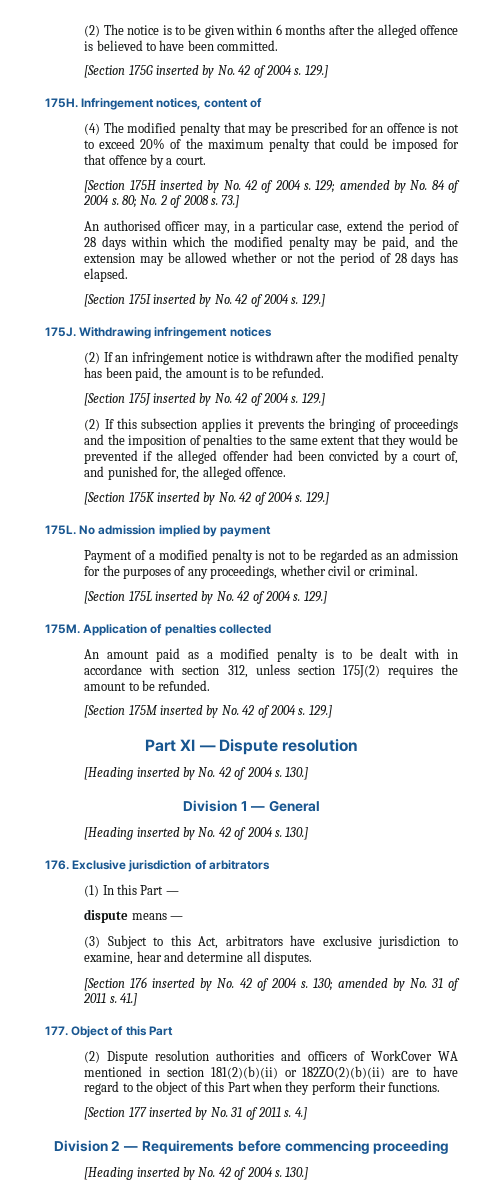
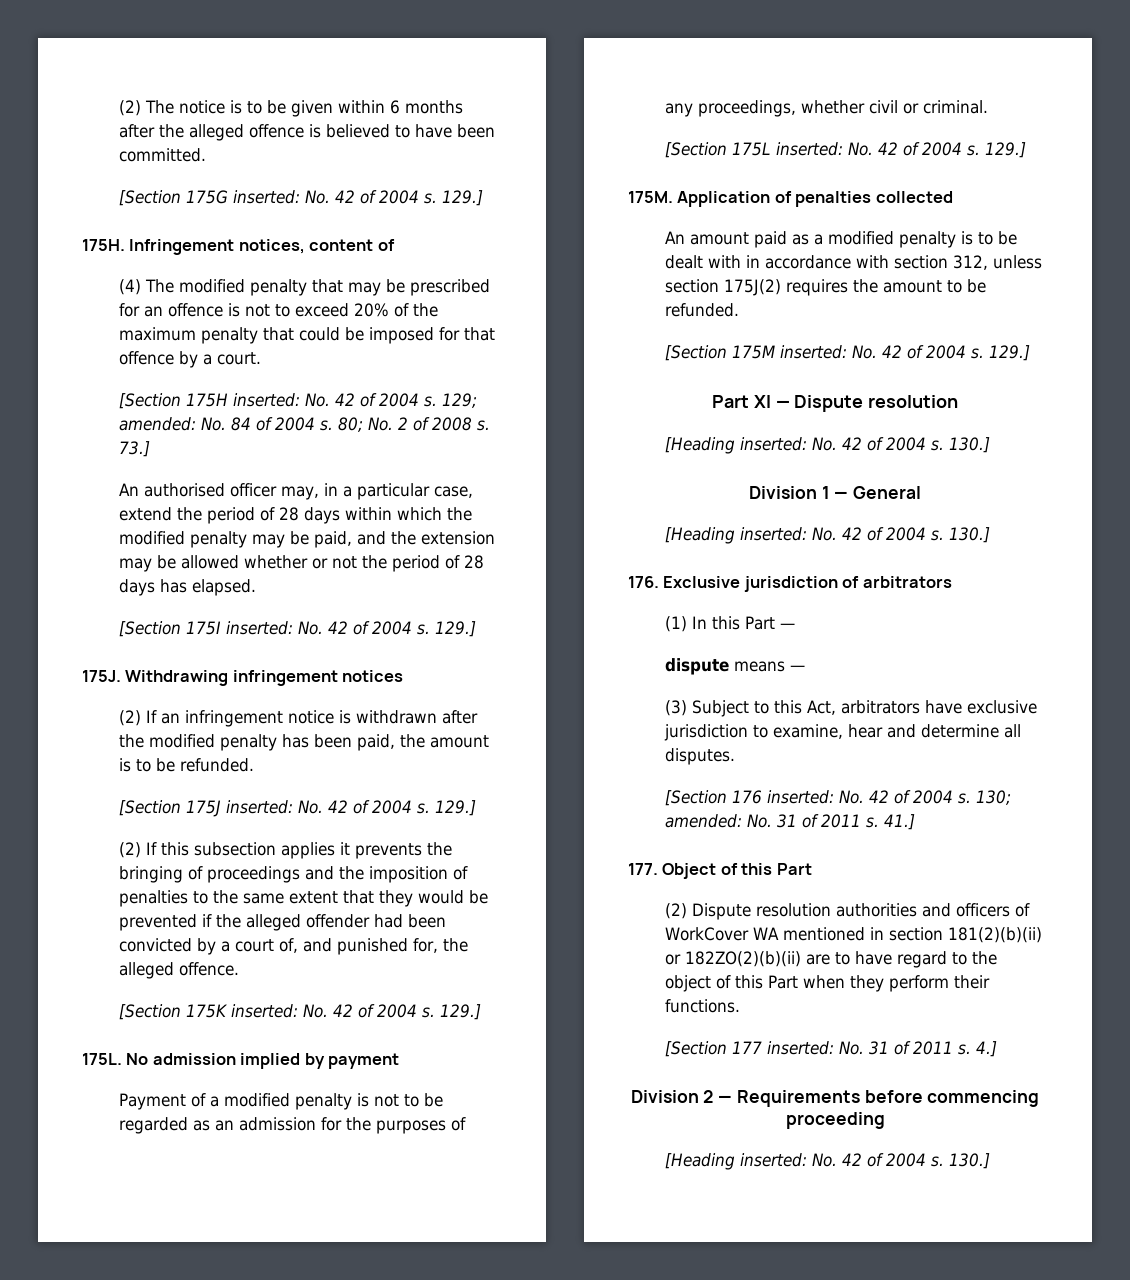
[155,65,215,78] inserted by -> [232,190,300,204] inserted:
[159,180,220,193] inserted by -> [232,393,300,407] inserted:
[339,180,406,193] amended by -> [118,417,196,431] amended:
[152,294,212,307] inserted by -> [225,621,293,635] inserted:
[152,393,212,406] inserted by -> [225,800,293,814] inserted:
[156,492,216,505] inserted by -> [230,1004,298,1018] inserted:
[154,591,214,604] inserted by -> [775,142,843,156] inserted:
[159,705,219,718] inserted by -> [779,345,847,359] inserted:
[136,767,195,780] inserted by -> [739,437,807,451] inserted:
[136,827,195,840] inserted by -> [739,527,807,541] inserted:
[152,978,213,991] inserted by -> [766,790,834,804] inserted:
[337,978,405,991] amended by -> [664,814,742,828] amended:
[148,1107,208,1120] inserted by -> [766,1041,834,1055] inserted:
[136,1167,195,1180] inserted by -> [739,1153,807,1167] inserted:

